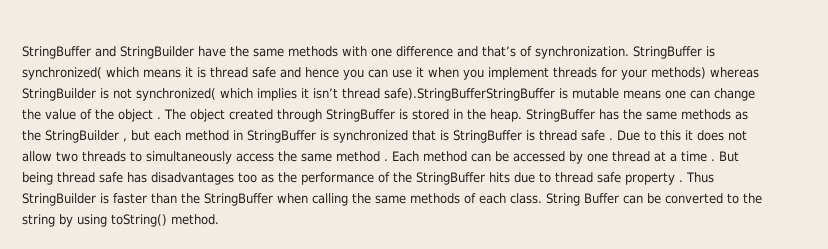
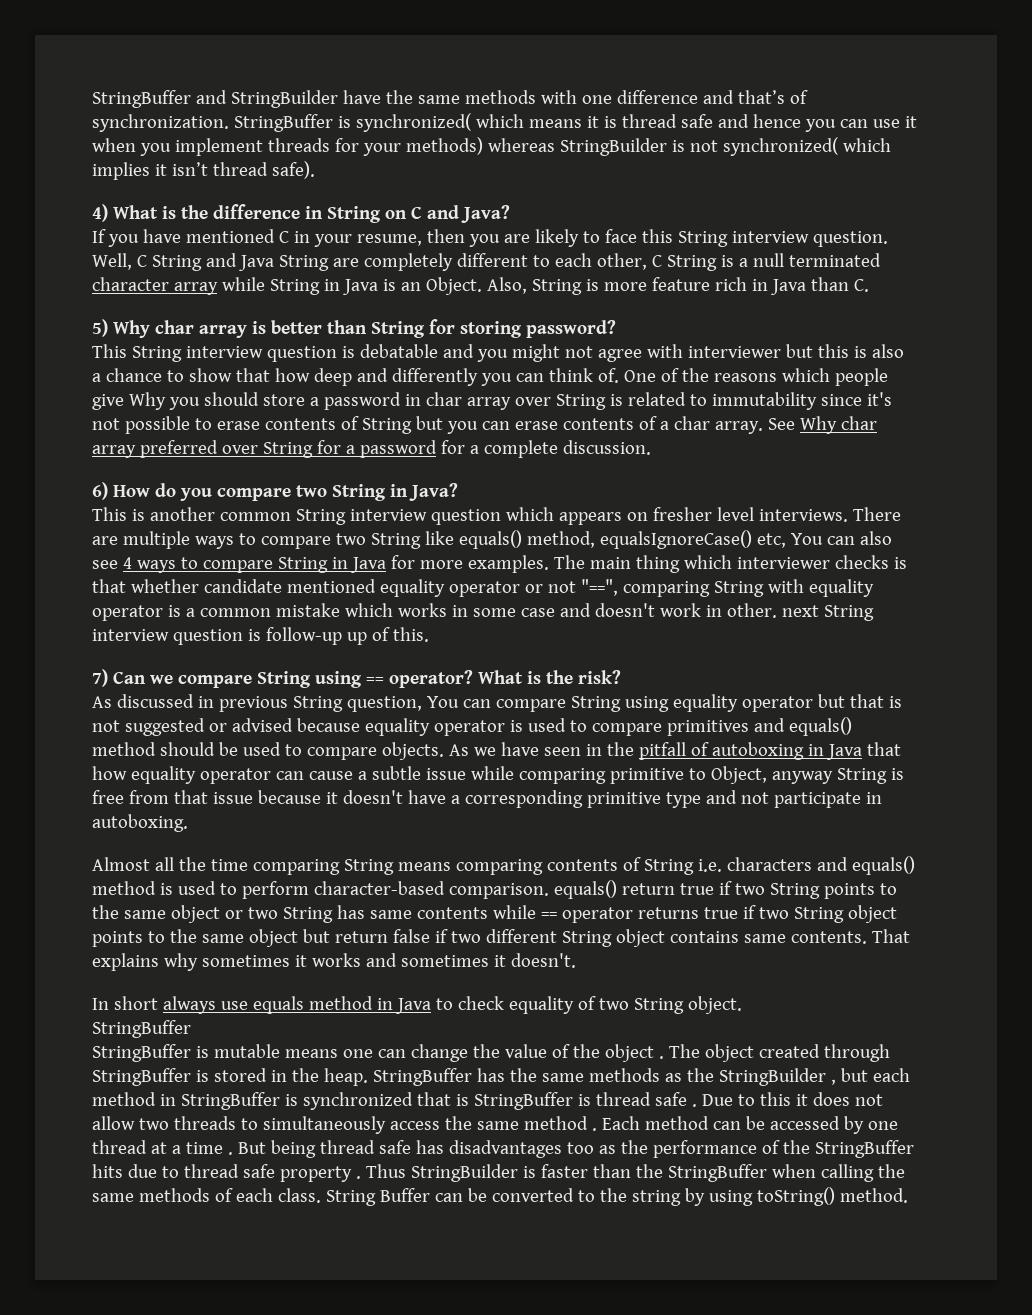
[384,88,555,101] safe).StringBufferStringBuffer -> [271,161,315,179] [92,204,510,223] [92,229,888,247] [92,253,881,271] [92,277,869,295] [92,319,616,338] [92,344,904,362] [92,368,888,386] [92,392,892,410] [92,416,877,434] [92,440,651,458] [92,482,458,501] [92,507,901,525] [92,530,892,549] [92,555,907,573] [92,579,874,597] [92,603,874,621] [92,627,429,645] [92,669,621,688] [92,694,902,712] [92,717,852,736] [92,742,901,760] [92,766,904,784] [92,790,882,808] [92,814,188,832] [92,856,915,875] [92,880,897,899] [92,905,897,923] [92,929,910,947] [92,953,576,971] [92,996,742,1014] [92,1020,191,1038] [92,1044,191,1062] safe). // 4) What is the difference in String on C and Java? // If you have mentioned C in your resume, then you are likely to face this String interview question. Well, C String and Java String are completely different to each other, C String is a null terminated character array while String in Java is an Object. Also, String is more feature rich in Java than C. // 5) Why char array is better than String for storing password? // This String interview question is debatable and you might not agree with interviewer but this is also a chance to show that how deep and differently you can think of. One of the reasons which people give Why you should store a password in char array over String is related to immutability since it's not possible to erase contents of String but you can erase contents of a char array. See Why char array preferred over String for a password for a complete discussion. // 6) How do you compare two String in Java? // This is another common String interview question which appears on fresher level interviews. There are multiple ways to compare two String like equals() method, equalsIgnoreCase() etc, You can also see 4 ways to compare String in Java for more examples. The main thing which interviewer checks is that whether candidate mentioned equality operator or not "==", comparing String with equality operator is a common mistake which works in some case and doesn't work in other. next String interview question is follow-up up of this. // 7) Can we compare String using == operator? What is the risk? // As discussed in previous String question, You can compare String using equality operator but that is not suggested or advised because equality operator is used to compare primitives and equals() method should be used to compare objects. As we have seen in the pitfall of autoboxing in Java that how equality operator can cause a subtle issue while comparing primitive to Object, anyway String is free from that issue because it doesn't have a corresponding primitive type and not participate in autoboxing. // Almost all the time comparing String means comparing contents of String i.e. characters and equals() method is used to perform character-based comparison. equals() return true if two String points to the same object or two String has same contents while == operator returns true if two String object points to the same object but return false if two different String object contains same contents. That explains why sometimes it works and sometimes it doesn't. // In short always use equals method in Java to check equality of two String object. // StringBuffer // StringBuffer

